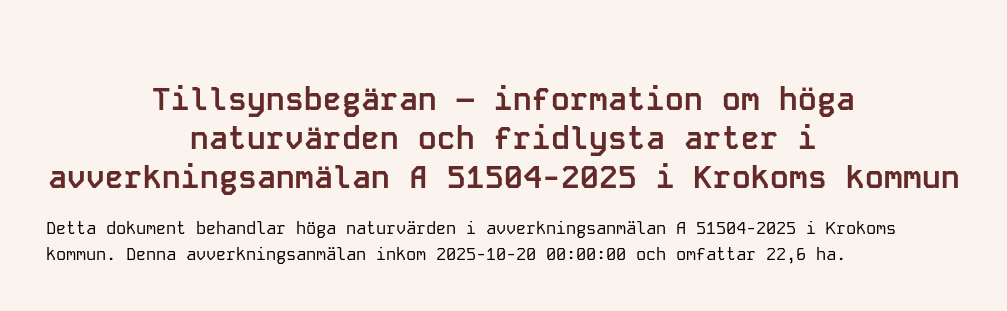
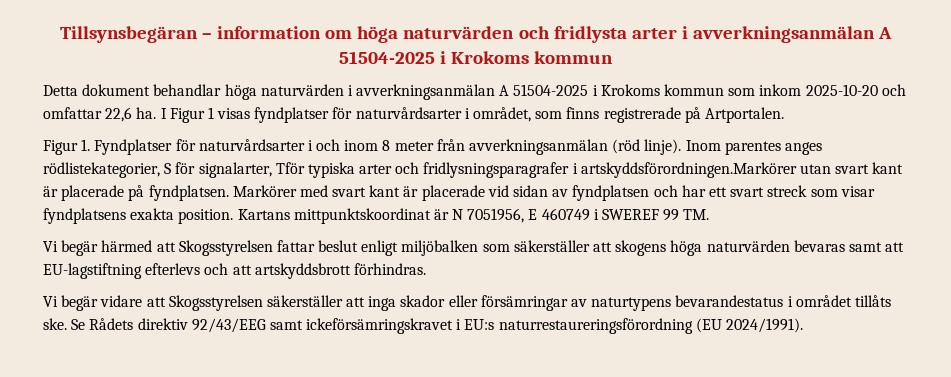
[46,246,366,264] kommun. Denna avverkningsanmälan -> [664,84,756,96] kommun som
[546,248,626,260] 00:00:00 -> (878, 90) none
(846, 253) none -> [160,107,784,123] [43,139,822,155] [43,162,904,178] [43,185,875,201] [43,208,710,224] [43,240,905,256] [43,263,426,279] [43,295,891,311] [43,318,804,334] I Figur 1 visas fyndplatser för naturvårdsarter i området, som finns registrerade på Artportalen. // Figur 1. Fyndplatser för naturvårdsarter i och inom 8 meter från avverkningsanmälan (röd linje). Inom parentes anges rödlistekategorier, S för signalarter, Tför typiska arter och fridlysningsparagrafer i artskyddsförordningen.Markörer utan svart kant är placerade på fyndplatsen. Markörer med svart kant är placerade vid sidan av fyndplatsen och har ett svart streck som visar fyndplatsens exakta position. Kartans mittpunktskoordinat är N 7051956, E 460749 i SWEREF 99 TM. // Vi begär härmed att Skogsstyrelsen fattar beslut enligt miljöbalken som säkerställer att skogens höga naturvärden bevaras samt att EU-lagstiftning efterlevs och att artskyddsbrott förhindras. // Vi begär vidare att Skogsstyrelsen säkerställer att inga skador eller försämringar av naturtypens bevarandestatus i området tillåts ske. Se Rådets direktiv 92/43/EEG samt ickeförsämringskravet i EU:s naturrestaureringsförordning (EU 2024/1991).

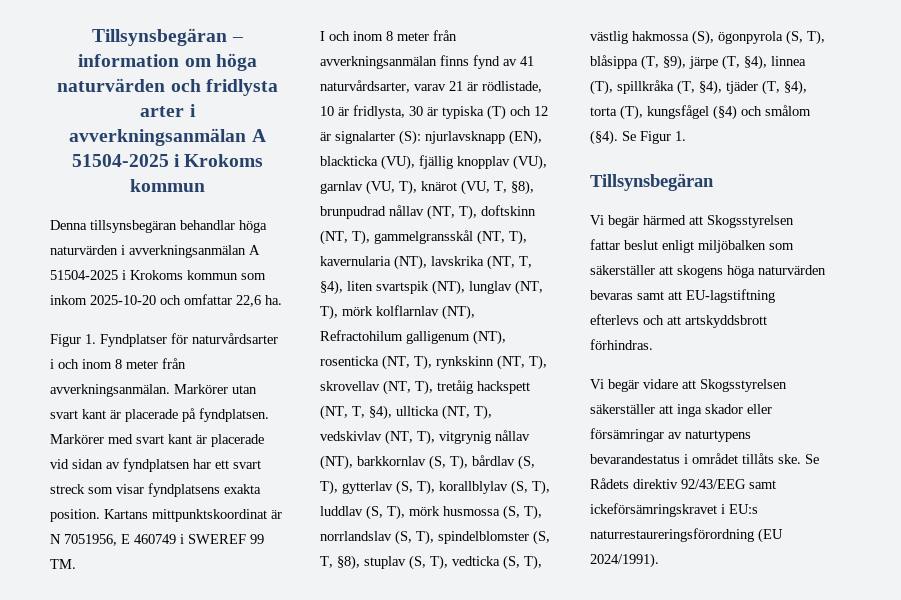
[43,84,151,96] Detta dokument -> [50,220,177,233] Denna tillsynsbegäran
[160,107,784,123] I Figur 1 visas fyndplatser för naturvårdsarter i området, som finns registrerade på Artportalen. -> (282, 300) none
[469,139,822,155] [43,162,797,178] avverkningsanmälan (röd linje). Inom parentes anges rödlistekategorier, S för signalarter, Tför typiska arter och fridlysningsparagrafer i artskyddsförordningen.Markörer -> [50,384,228,397] avverkningsanmälan. Markörer
[653,185,678,197] och -> (190, 465) none
(710, 214) none -> [320,30,457,41] [320,55,534,69] [320,80,542,93] [320,105,548,120] [320,130,542,145] [320,155,547,170] [320,180,534,195] [320,205,536,220] [320,230,527,245] [320,255,532,270] [320,280,543,295] [320,305,475,320] [320,330,506,345] [320,355,547,370] [320,380,530,395] [320,405,492,420] [320,430,530,445] [320,455,535,470] [320,480,550,495] [320,505,542,520] [320,530,550,545] [320,555,542,570] [590,30,825,45] [590,55,806,70] [590,80,807,95] [590,105,811,120] [590,130,686,145] [590,173,714,191] // I och inom 8 meter från avverkningsanmälan finns fynd av 41 naturvårdsarter, varav 21 är rödlistade, 10 är fridlysta, 30 är typiska (T) och 12 är signalarter (S): njurlavsknapp (EN), blackticka (VU), fjällig knopplav (VU), garnlav (VU, T), knärot (VU, T, §8), brunpudrad nållav (NT, T), doftskinn (NT, T), gammelgransskål (NT, T), kavernularia (NT), lavskrika (NT, T, §4), liten svartspik (NT), lunglav (NT, T), mörk kolflarnlav (NT), Refractohilum galligenum (NT), rosenticka (NT, T), rynkskinn (NT, T), skrovellav (NT, T), tretåig hackspett (NT, T, §4), ullticka (NT, T), vedskivlav (NT, T), vitgrynig nållav (NT), barkkornlav (S, T), bårdlav (S, T), gytterlav (S, T), korallblylav (S, T), luddlav (S, T), mörk husmossa (S, T), norrlandslav (S, T), spindelblomster (S, T, §8), stuplav (S, T), vedticka (S, T), västlig hakmossa (S), ögonpyrola (S, T), blåsippa (T, §9), järpe (T, §4), linnea (T), spillkråka (T, §4), tjäder (T, §4), torta (T), kungsfågel (§4) och smålom (§4). Se Figur 1. // Tillsynsbegäran

